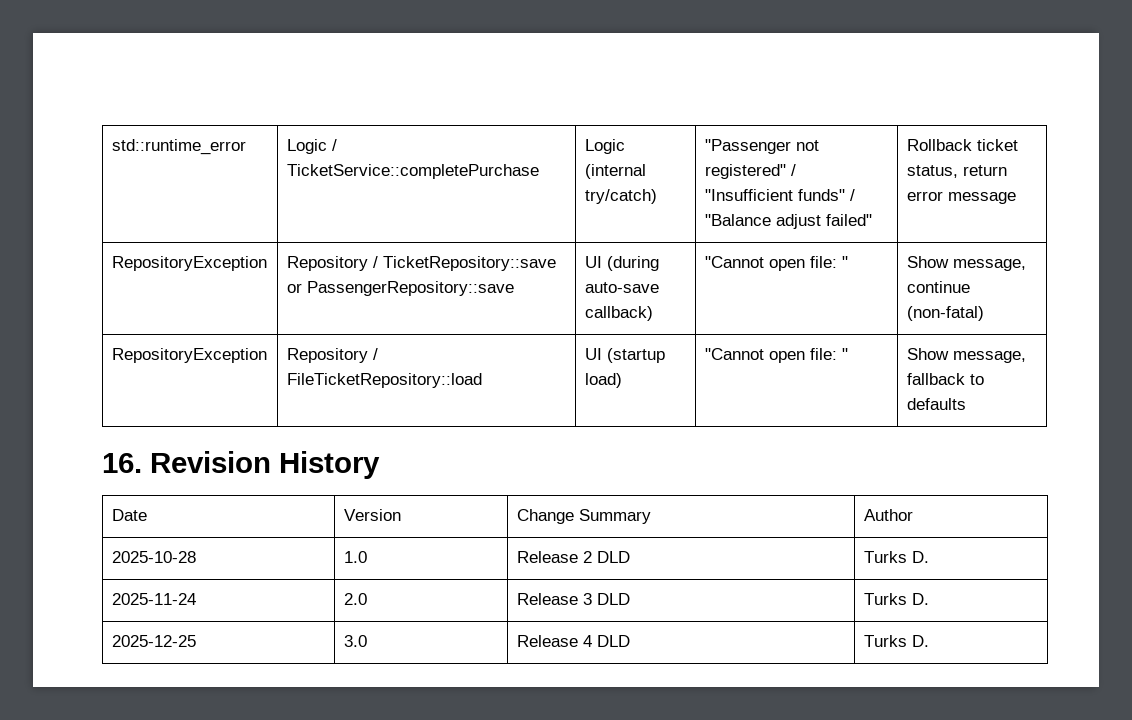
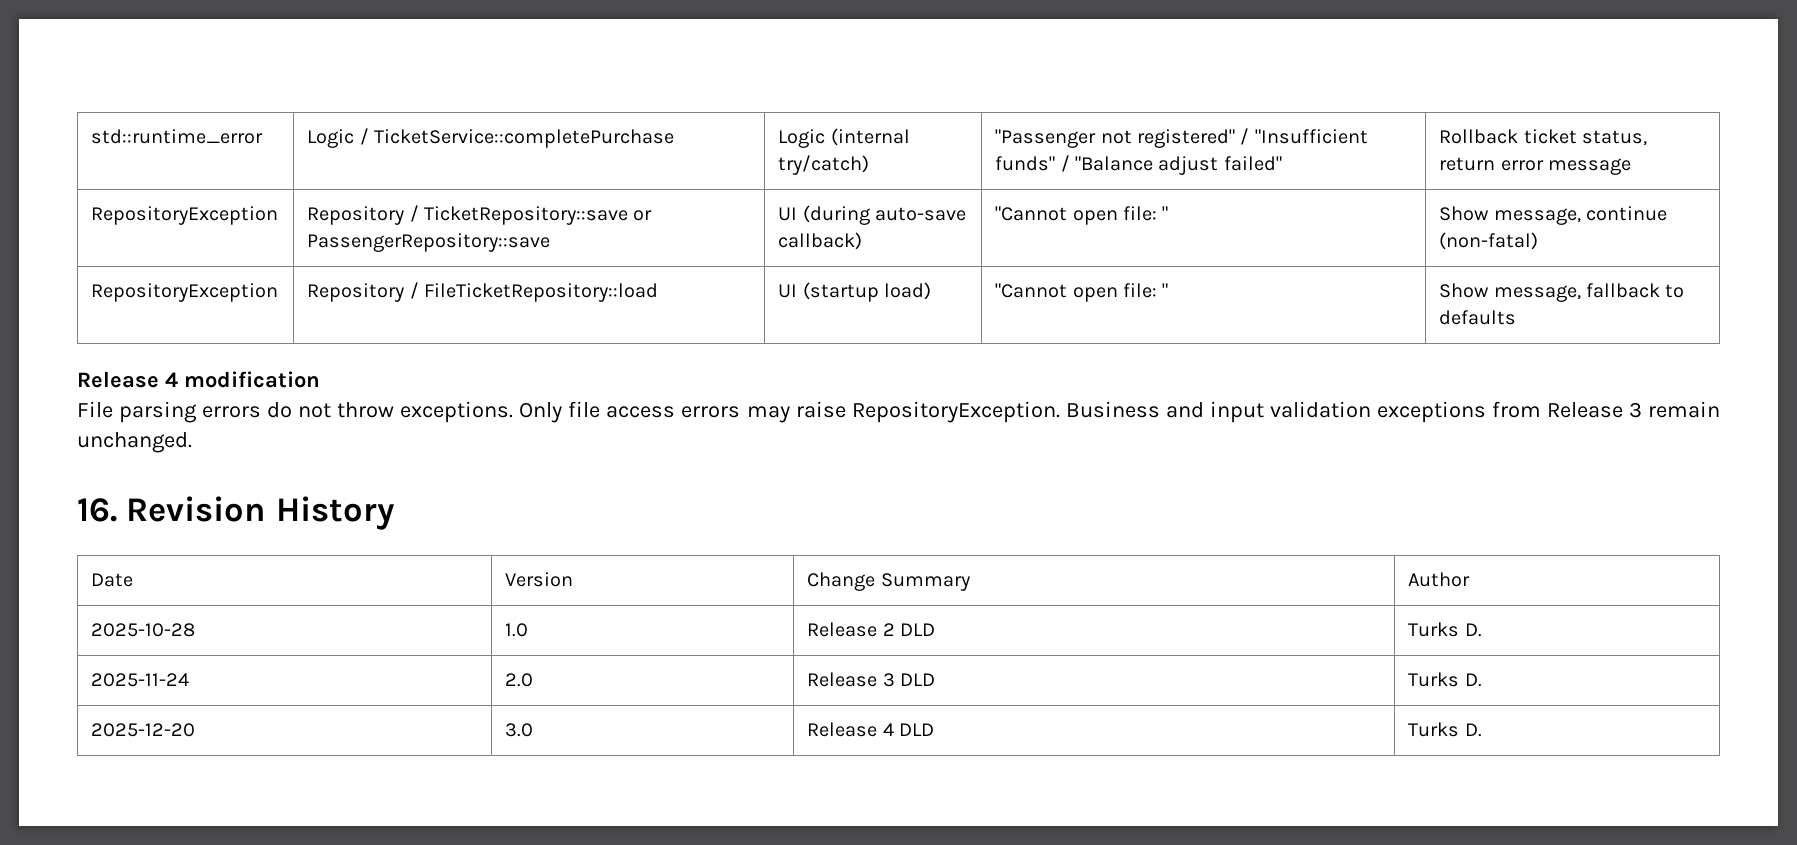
(966, 404) none -> [77,371,320,388] [77,401,1720,423] [77,432,192,453] // Release 4 modification // File parsing errors do not throw exceptions. Only file access errors may raise RepositoryException. Business and input validation exceptions from Release 3 remain unchanged.
[111,635,196,647] 2025-12-25 -> [91,723,196,737] 2025-12-20

